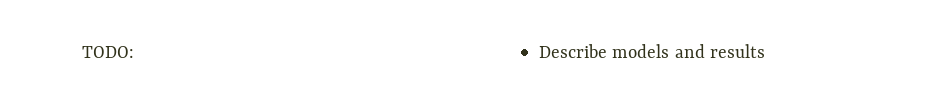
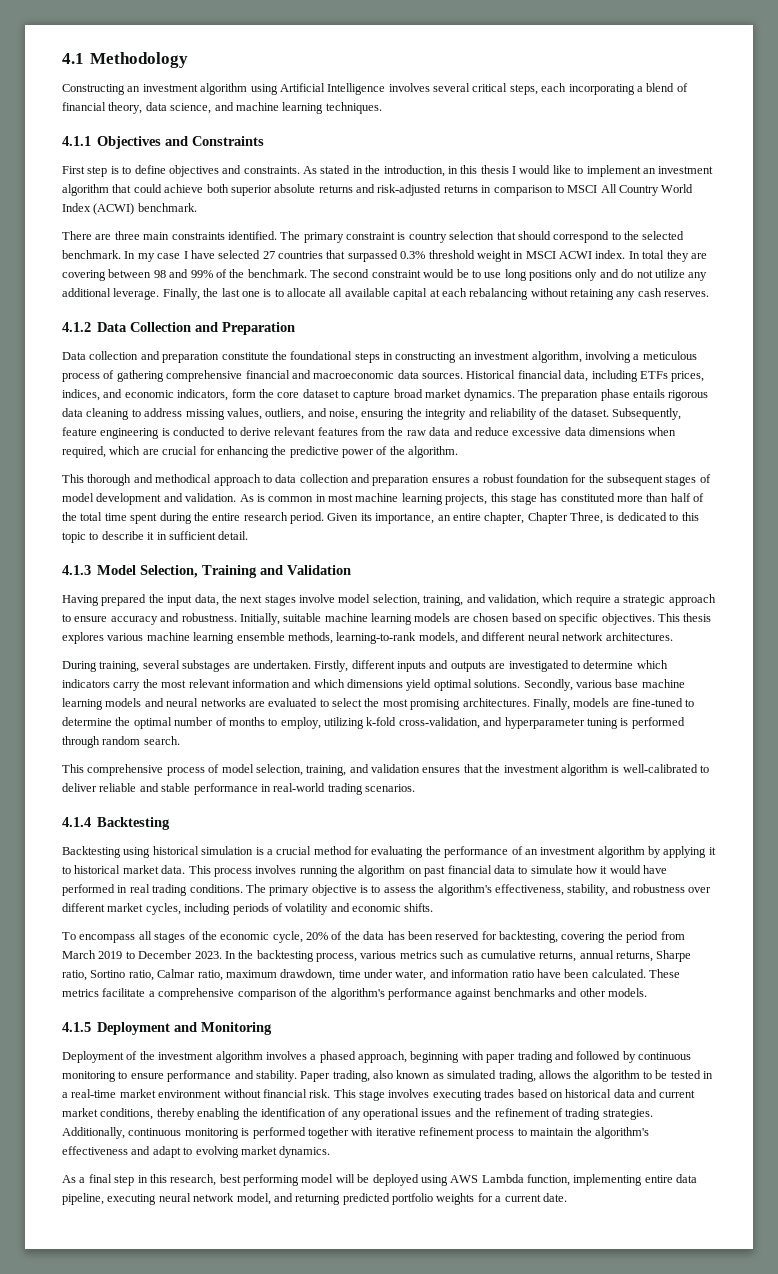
[82,46,134,58] [538,44,766,58] TODO: // Describe models and results -> [62,52,189,68] [62,83,688,95] [62,102,382,114] [62,136,265,149] [62,165,714,177] [62,184,694,196] [62,203,197,215] [62,231,685,243] [62,250,707,262] [62,269,708,281] [62,288,710,300] [62,322,296,335] [62,351,697,363] [62,370,705,382] [62,389,709,401] [62,408,682,420] [62,427,677,439] [62,446,459,458] [62,474,711,486] [62,493,705,505] [62,512,699,524] [62,531,249,543] [62,565,352,578] [62,594,716,606] [62,613,712,625] [62,632,673,644] [62,660,668,672] [62,679,685,691] [62,698,695,710] [62,717,685,729] [62,736,180,748] [62,764,709,776] [62,783,415,795] [62,817,171,830] [62,846,716,858] [62,865,668,877] [62,884,712,896] [62,903,434,915] [62,931,685,943] [62,950,692,962] [62,969,680,981] [62,988,647,1000] [62,1022,273,1035] [62,1051,691,1063] [62,1070,714,1082] [62,1089,696,1101] [62,1108,653,1120] [62,1127,649,1139] [62,1146,331,1158] [62,1174,698,1186] [62,1193,567,1205] 4.1 Methodology // Constructing an investment algorithm using Artificial Intelligence involves several critical steps, each incorporating a blend of financial theory, data science, and machine learning techniques. // 4.1.1 Objectives and Constraints // First step is to define objectives and constraints. As stated in the introduction, in this thesis I would like to implement an investment algorithm that could achieve both superior absolute returns and risk-adjusted returns in comparison to MSCI All Country World Index (ACWI) benchmark. // There are three main constraints identified. The primary constraint is country selection that should correspond to the selected benchmark. In my case I have selected 27 countries that surpassed 0.3% threshold weight in MSCI ACWI index. In total they are covering between 98 and 99% of the benchmark. The second constraint would be to use long positions only and do not utilize any additional leverage. Finally, the last one is to allocate all available capital at each rebalancing without retaining any cash reserves. // 4.1.2 Data Collection and Preparation // Data collection and preparation constitute the foundational steps in constructing an investment algorithm, involving a meticulous process of gathering comprehensive financial and macroeconomic data sources. Historical financial data, including ETFs prices, indices, and economic indicators, form the core dataset to capture broad market dynamics. The preparation phase entails rigorous data cleaning to address missing values, outliers, and noise, ensuring the integrity and reliability of the dataset. Subsequently, feature engineering is conducted to derive relevant features from the raw data and reduce excessive data dimensions when required, which are crucial for enhancing the predictive power of the algorithm. // This thorough and methodical approach to data collection and preparation ensures a robust foundation for the subsequent stages of model development and validation. As is common in most machine learning projects, this stage has constituted more than half of the total time spent during the entire research period. Given its importance, an entire chapter, Chapter Three, is dedicated to this topic to describe it in sufficient detail. // 4.1.3 Model Selection, Training and Validation // Having prepared the input data, the next stages involve model selection, training, and validation, which require a strategic approach to ensure accuracy and robustness. Initially, suitable machine learning models are chosen based on specific objectives. This thesis explores various machine learning ensemble methods, learning-to-rank models, and different neural network architectures. // During training, several substages are undertaken. Firstly, different inputs and outputs are investigated to determine which indicators carry the most relevant information and which dimensions yield optimal solutions. Secondly, various base machine learning models and neural networks are evaluated to select the most promising architectures. Finally, models are fine-tuned to determine the optimal number of months to employ, utilizing k-fold cross-validation, and hyperparameter tuning is performed through random search. // This comprehensive process of model selection, training, and validation ensures that the investment algorithm is well-calibrated to deliver reliable and stable performance in real-world trading scenarios. // 4.1.4 Backtesting // Backtesting using historical simulation is a crucial method for evaluating the performance of an investment algorithm by applying it to historical market data. This process involves running the algorithm on past financial data to simulate how it would have performed in real trading conditions. The primary objective is to assess the algorithm's effectiveness, stability, and robustness over different market cycles, including periods of volatility and economic shifts. // To encompass all stages of the economic cycle, 20% of the data has been reserved for backtesting, covering the period from March 2019 to December 2023. In the backtesting process, various metrics such as cumulative returns, annual returns, Sharpe ratio, Sortino ratio, Calmar ratio, maximum drawdown, time under water, and information ratio have been calculated. These metrics facilitate a comprehensive comparison of the algorithm's performance against benchmarks and other models. // 4.1.5 Deployment and Monitoring // Deployment of the investment algorithm involves a phased approach, beginning with paper trading and followed by continuous monitoring to ensure performance and stability. Paper trading, also known as simulated trading, allows the algorithm to be tested in a real-time market environment without financial risk. This stage involves executing trades based on historical data and current market conditions, thereby enabling the identification of any operational issues and the refinement of trading strategies. Additionally, continuous monitoring is performed together with iterative refinement process to maintain the algorithm's effectiveness and adapt to evolving market dynamics. // As a final step in this research, best performing model will be deployed using AWS Lambda function, implementing entire data pipeline, executing neural network model, and returning predicted portfolio weights for a current date.

